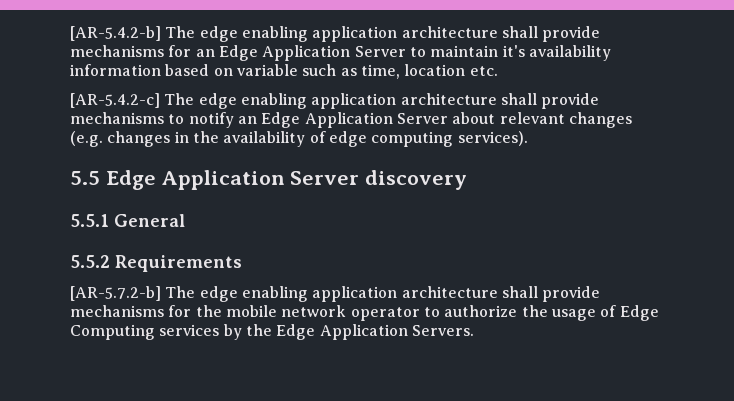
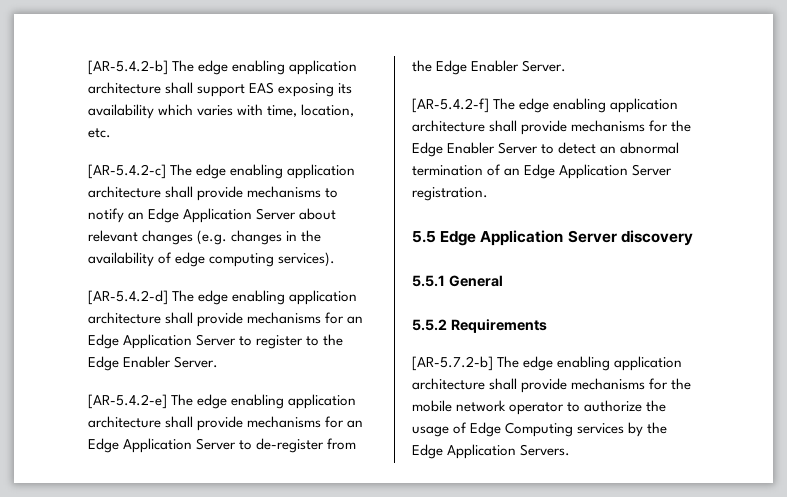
[542,26,601,42] [70,45,611,61] [70,64,466,79] provide mechanisms for an Edge Application Server to maintain it's availability information based on variable such as time, location -> [197,82,353,97] [88,104,355,119] support EAS exposing its availability which varies with time, location,
(528, 138) none -> [88,290,358,305] [88,312,364,327] [88,334,344,349] [88,356,219,371] [88,394,357,409] [88,416,364,431] [88,438,357,453] [412,60,567,75] [412,98,679,113] [412,120,692,135] [412,142,680,157] [412,164,673,179] [412,187,488,201] // [AR-5.4.2-d] The edge enabling application architecture shall provide mechanisms for an Edge Application Server to register to the Edge Enabler Server. // [AR-5.4.2-e] The edge enabling application architecture shall provide mechanisms for an Edge Application Server to de-register from the Edge Enabler Server. // [AR-5.4.2-f] The edge enabling application architecture shall provide mechanisms for the Edge Enabler Server to detect an abnormal termination of an Edge Application Server registration.

